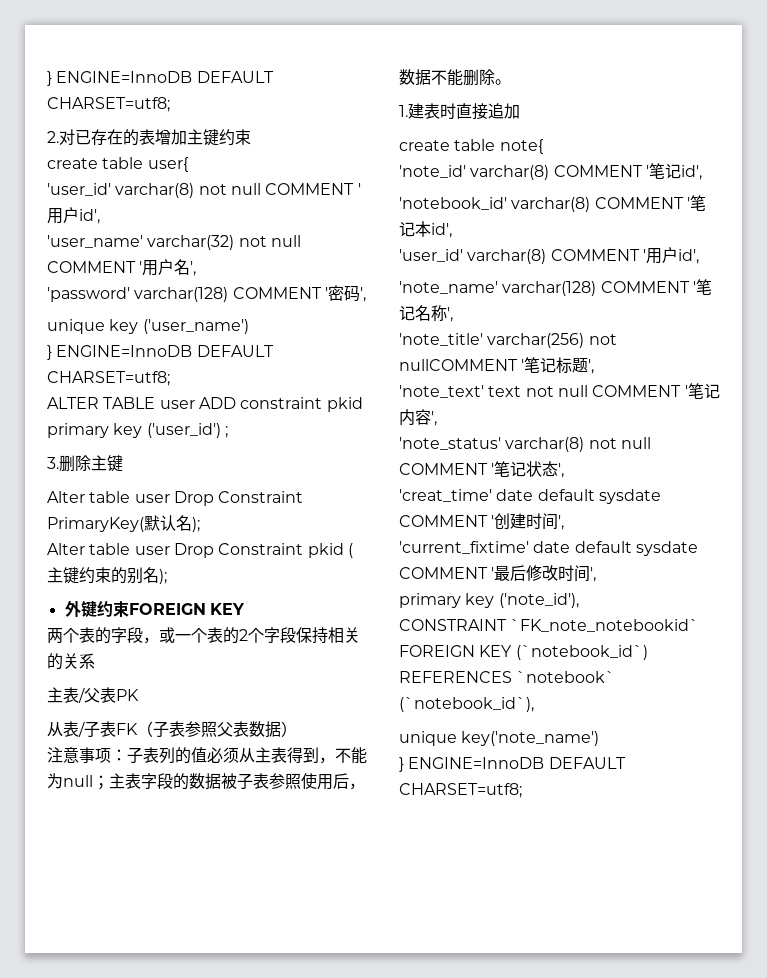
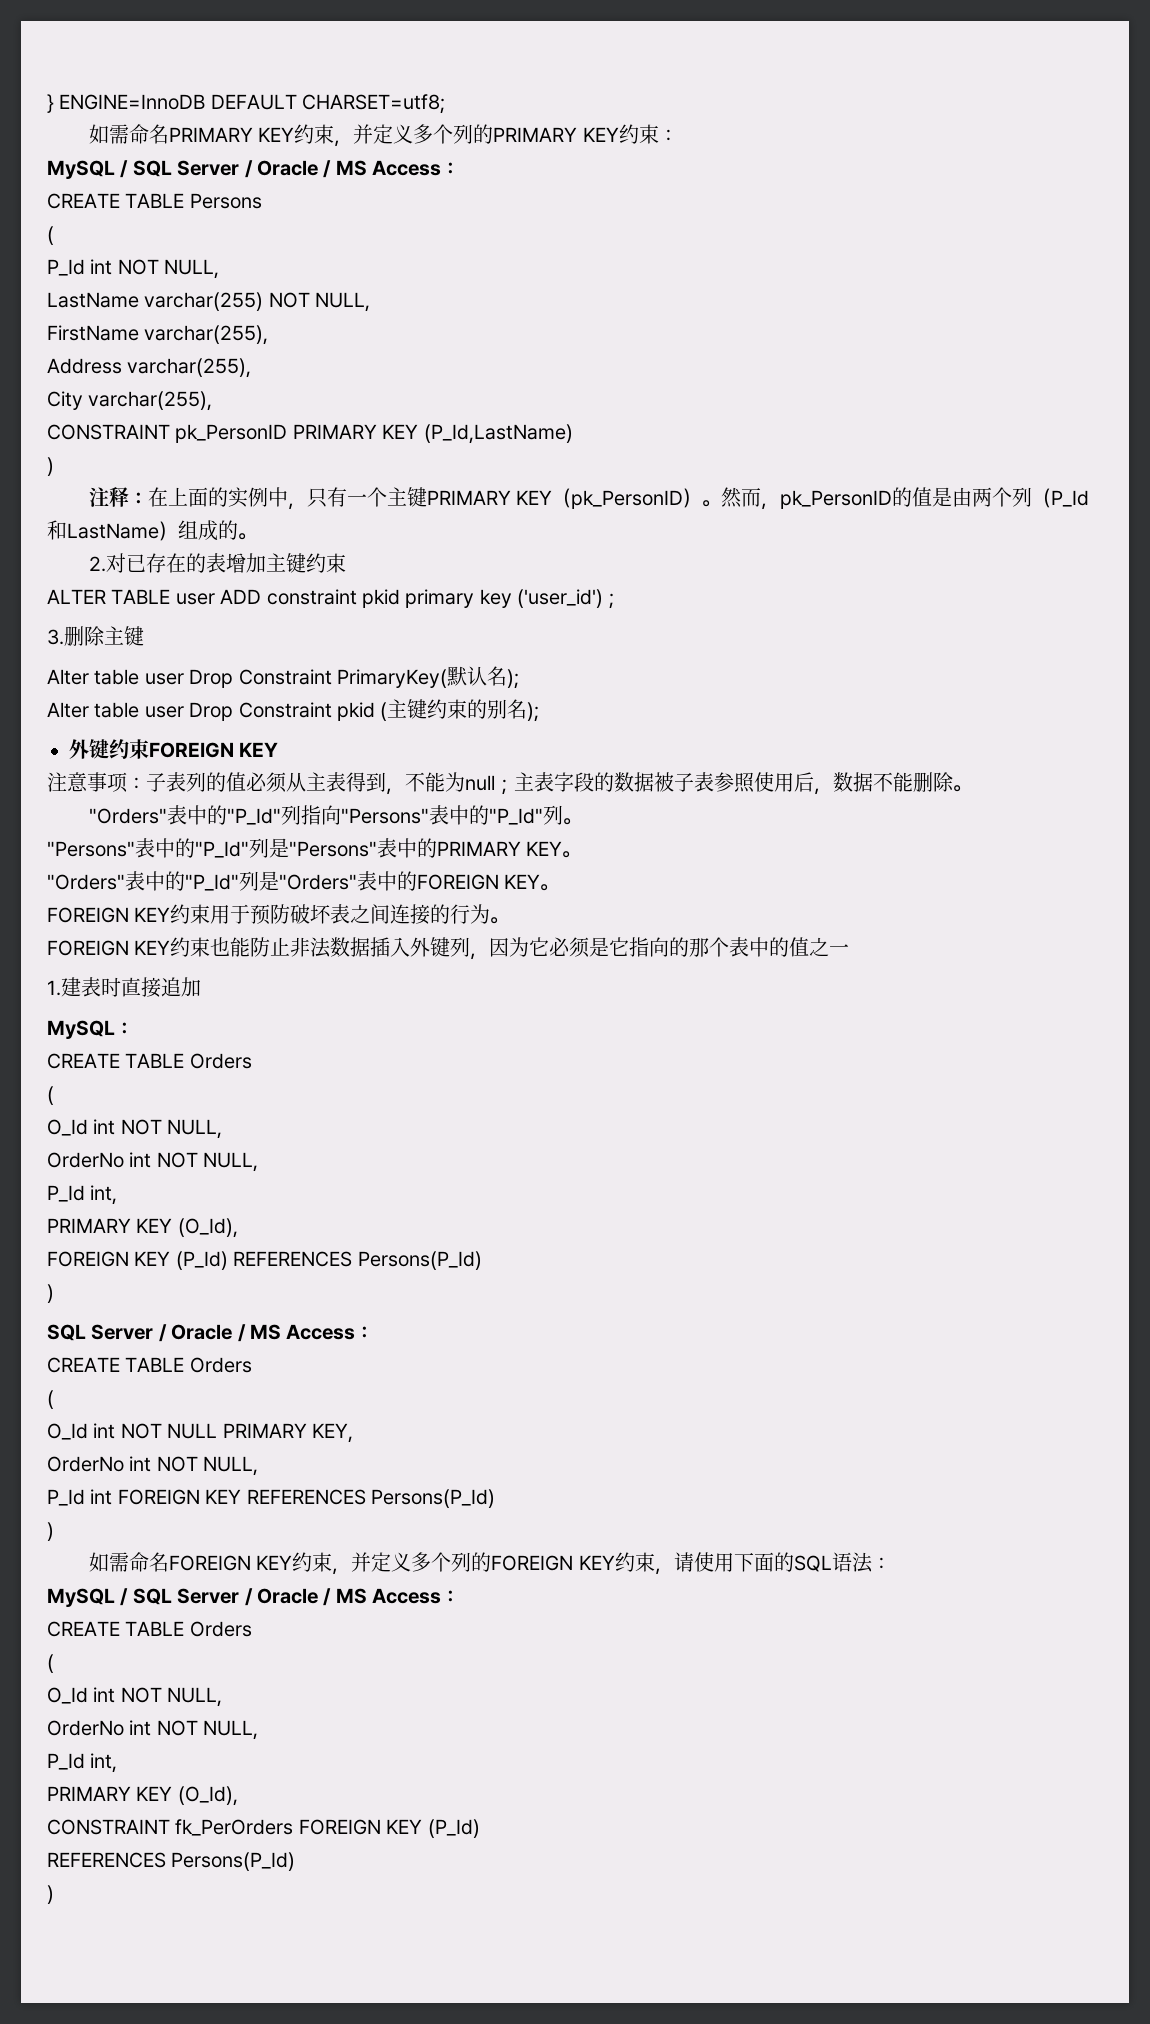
[47,71,274,86] [47,97,170,112] } ENGINE=InnoDB DEFAULT CHARSET=utf8; -> [47,94,446,114] [88,124,678,147] [47,160,461,179] [47,193,262,209] [47,226,54,245] [47,259,220,279] [47,292,371,312] [47,325,269,345] [47,358,252,378] [47,391,213,411] [47,424,573,444] [47,457,54,476] [88,487,1090,510] [47,520,257,541] } ENGINE=InnoDB DEFAULT CHARSET=utf8; // 如需命名PRIMARY KEY约束，并定义多个列的PRIMARY KEY约束： // MySQL / SQL Server / Oracle / MS Access： // CREATE TABLE Persons // ( // P_Id int NOT NULL, // LastName varchar(255) NOT NULL, // FirstName varchar(255), // Address varchar(255), // City varchar(255), // CONSTRAINT pk_PersonID PRIMARY KEY (P_Id,LastName) // ) // 注释：在上面的实例中，只有一个主键PRIMARY KEY（pk_PersonID）。然而，pk_PersonID的值是由两个列（P_Id和LastName）组成的。
[47,157,188,172] [47,183,361,198] [47,207,100,224] [47,235,301,250] [47,259,197,276] [47,285,366,302] [47,319,249,334] [47,345,274,360] [47,371,170,386] // create table user{ // 'user_id' varchar(8) not null COMMENT '用户id', // 'user_name' varchar(32) not null COMMENT '用户名', // 'password' varchar(128) COMMENT '密码', // unique key ('user_name') // } ENGINE=InnoDB DEFAULT CHARSET=utf8; -> (346, 563) none
[47,627,360,644] [47,653,95,670] [47,687,139,703] [47,721,297,738] // 两个表的字段，或一个表的2个字段保持相关的关系 // 主表/父表PK // 从表/子表FK（子表参照父表数据） -> (279, 749) none
(511, 82) none -> [88,805,582,825] [47,838,582,858] [47,871,560,891] [47,904,510,925] [47,937,850,960] // "Orders"表中的"P_Id"列指向"Persons"表中的"P_Id"列。 // "Persons"表中的"P_Id"列是"Persons"表中的PRIMARY KEY。 // "Orders"表中的"P_Id"列是"Orders"表中的FOREIGN KEY。 // FOREIGN KEY约束用于预防破坏表之间连接的行为。 // FOREIGN KEY约束也能防止非法数据插入外键列，因为它必须是它指向的那个表中的值之一
[399,139,543,154] [399,163,702,180] [399,195,706,212] [399,221,452,238] [399,247,699,264] [399,279,712,296] [399,305,453,322] [399,333,617,348] [399,357,595,374] [399,383,720,399] [399,409,437,426] [399,437,651,452] [399,461,565,478] [399,489,661,504] [399,513,565,530] [399,541,698,556] [399,565,597,582] [399,593,579,608] [399,619,700,632] [399,645,648,660] [399,671,616,683] [399,697,534,712] [399,731,600,746] [399,757,626,772] [399,783,522,798] create table note{ // 'note_id' varchar(8) COMMENT '笔记id', // 'notebook_id' varchar(8) COMMENT '笔记本id', // 'user_id' varchar(8) COMMENT '用户id', // 'note_name' varchar(128) COMMENT '笔记名称', // 'note_title' varchar(256) not nullCOMMENT '笔记标题', // 'note_text' text not null COMMENT '笔记内容', // 'note_status' varchar(8) not null COMMENT '笔记状态', // 'creat_time' date default sysdate COMMENT '创建时间', // 'current_fixtime' date default sysdate COMMENT '最后修改时间', // primary key ('note_id'), // CONSTRAINT `FK_note_notebookid` FOREIGN KEY (`notebook_id`) REFERENCES `notebook` (`notebook_id`), // unique key('note_name') // } ENGINE=InnoDB DEFAULT CHARSET=utf8; -> [47,1020,134,1039] [47,1053,252,1069] [47,1086,54,1105] [47,1119,223,1139] [47,1152,259,1172] [47,1185,118,1205] [47,1218,238,1238] [47,1251,482,1270] [47,1284,54,1303] [47,1324,375,1342] [47,1357,252,1373] [47,1390,54,1409] [47,1423,353,1443] [47,1456,259,1476] [47,1489,495,1508] [47,1522,54,1541] [88,1552,891,1575] [47,1588,461,1607] [47,1621,252,1637] [47,1654,54,1673] [47,1687,223,1707] [47,1720,259,1740] [47,1753,118,1773] [47,1786,238,1806] [47,1819,480,1838] [47,1852,296,1871] [47,1885,54,1904] MySQL： // CREATE TABLE Orders // ( // O_Id int NOT NULL, // OrderNo int NOT NULL, // P_Id int, // PRIMARY KEY (O_Id), // FOREIGN KEY (P_Id) REFERENCES Persons(P_Id) // ) // SQL Server / Oracle / MS Access： // CREATE TABLE Orders // ( // O_Id int NOT NULL PRIMARY KEY, // OrderNo int NOT NULL, // P_Id int FOREIGN KEY REFERENCES Persons(P_Id) // ) // 如需命名FOREIGN KEY约束，并定义多个列的FOREIGN KEY约束，请使用下面的SQL语法： // MySQL / SQL Server / Oracle / MS Access： // CREATE TABLE Orders // ( // O_Id int NOT NULL, // OrderNo int NOT NULL, // P_Id int, // PRIMARY KEY (O_Id), // CONSTRAINT fk_PerOrders FOREIGN KEY (P_Id) // REFERENCES Persons(P_Id) // )

